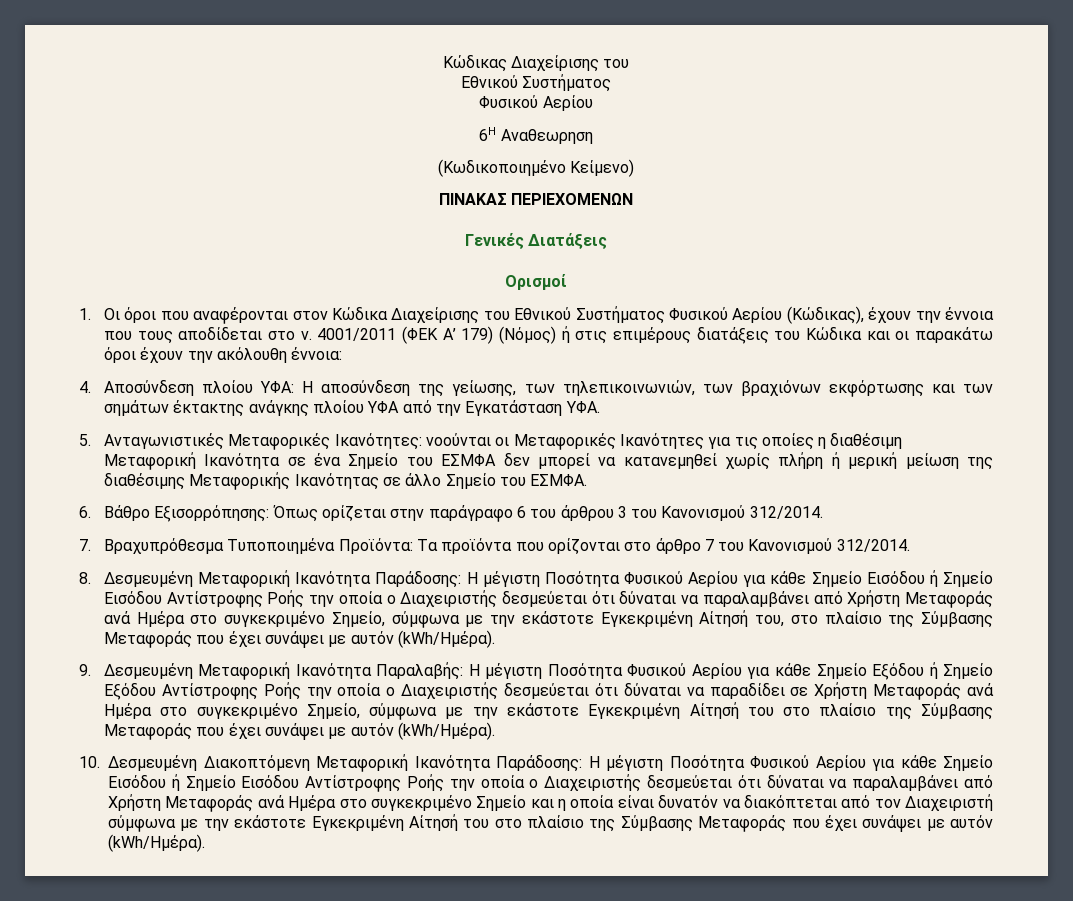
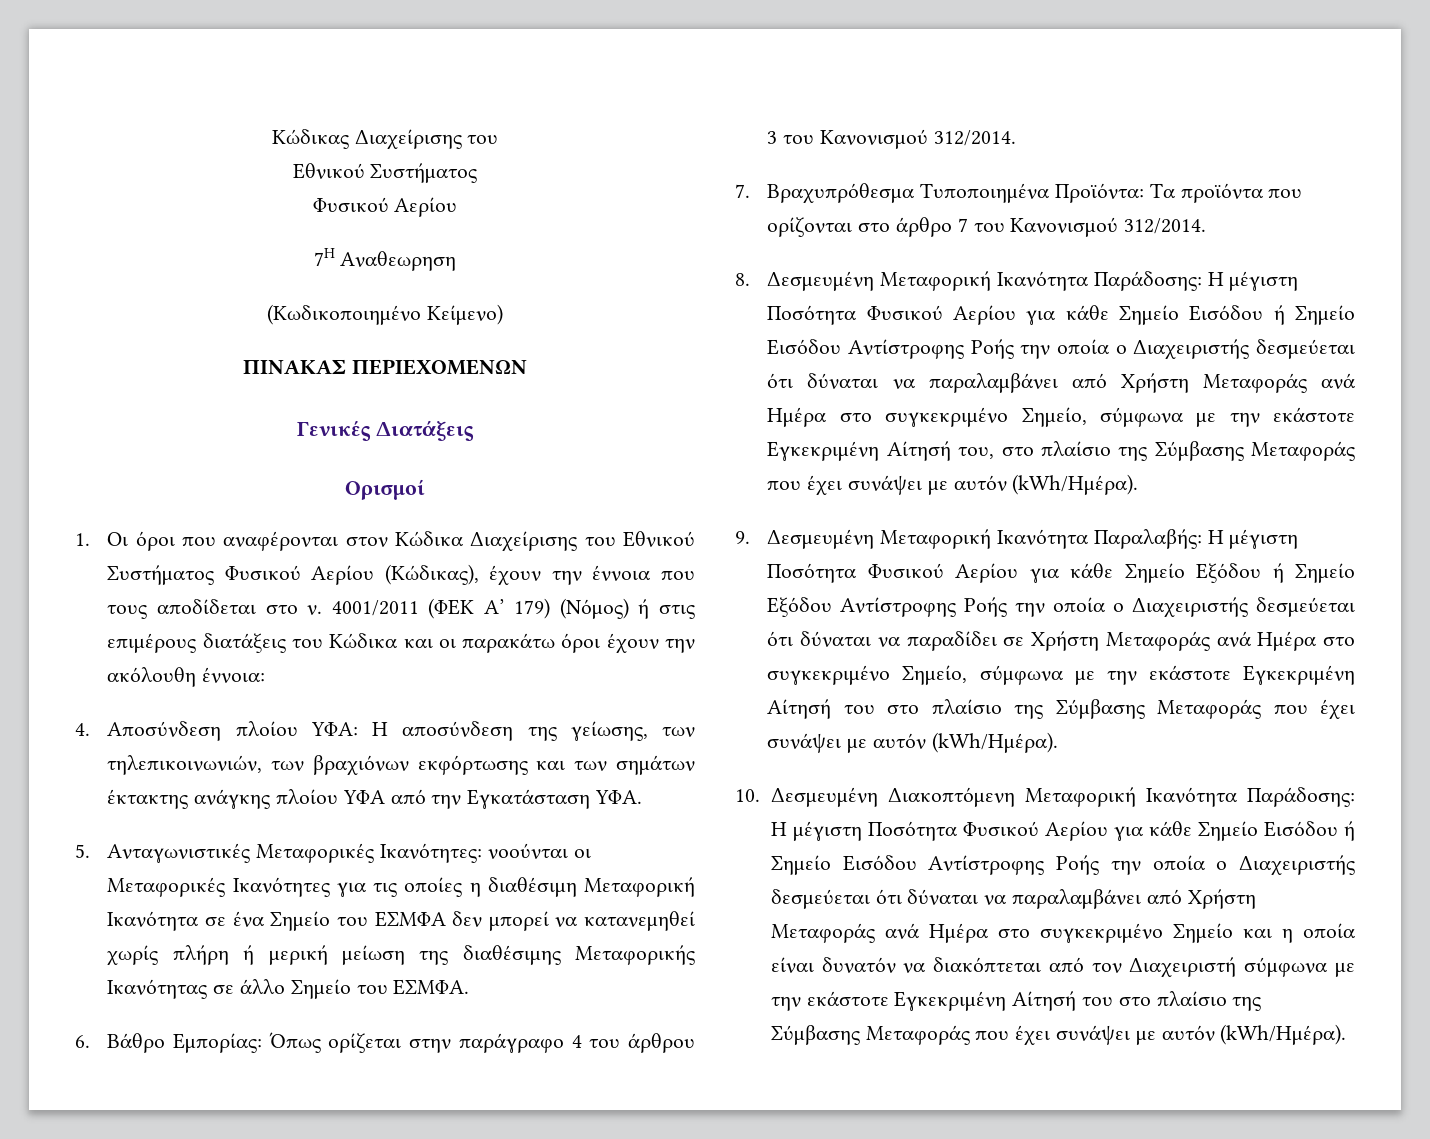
[479,127,497,141] 6Η -> [313,248,335,266] 7Η
[154,505,270,522] Εξισορρόπησης: -> [173,1033,263,1053] Εμπορίας:
[516,506,526,518] 6 -> [571,1035,582,1048] 4

